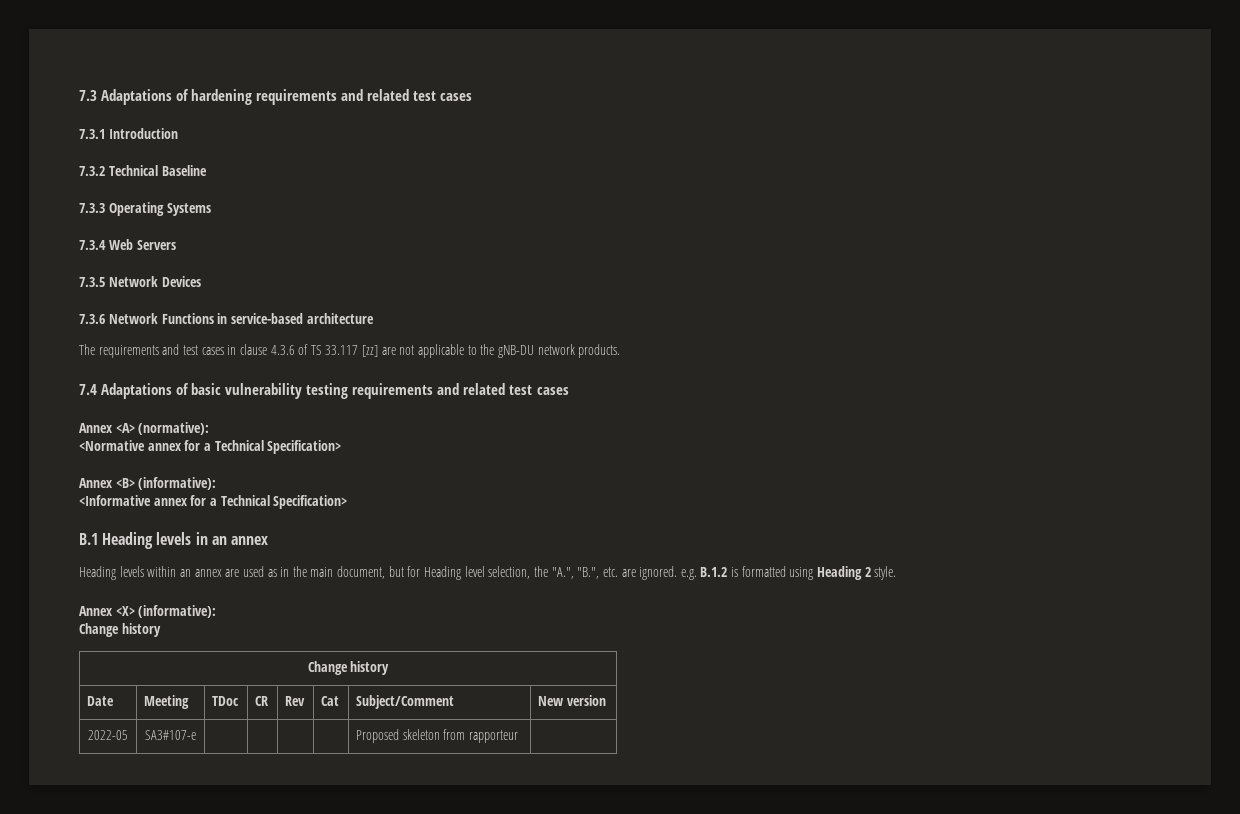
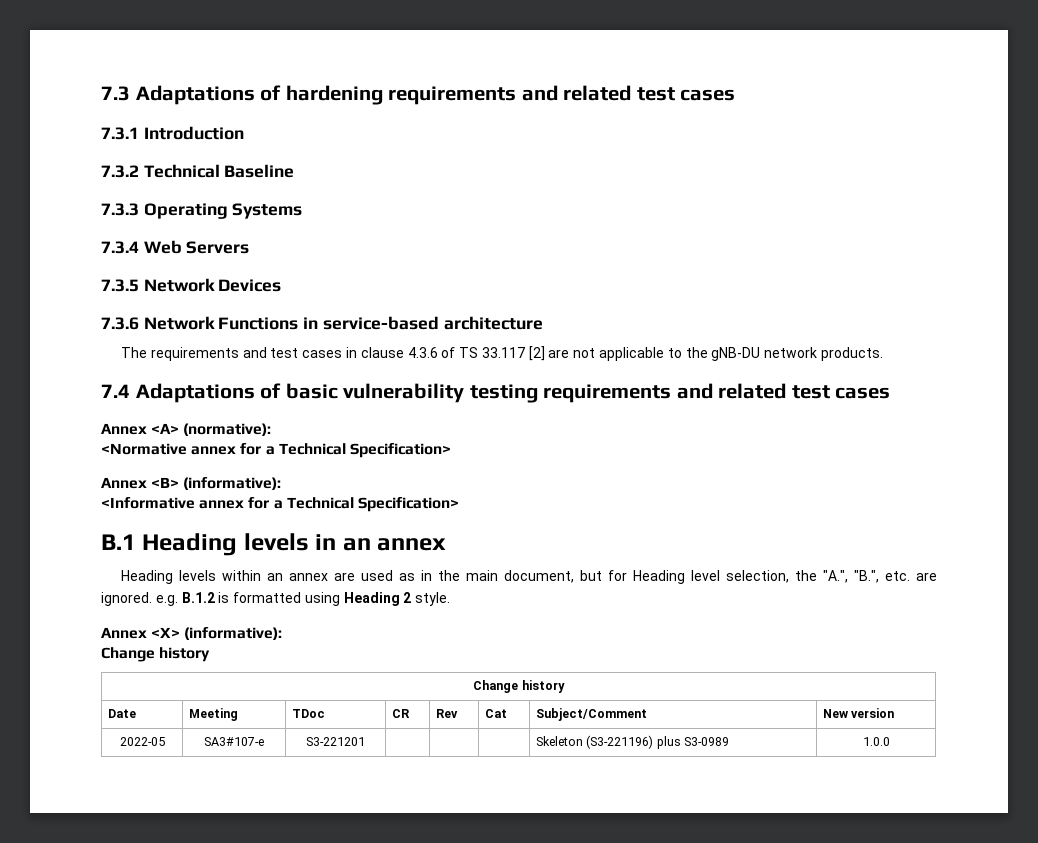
[362,345,379,357] [zz] -> [528,346,545,361] [2]
[356,729,518,743] | | | | Proposed skeleton from rapporteur | -> [306,737,365,746] [536,735,730,749] [862,737,890,746] S3-221201 | | | | Skeleton (S3-221196) plus S3-0989 | 1.0.0

